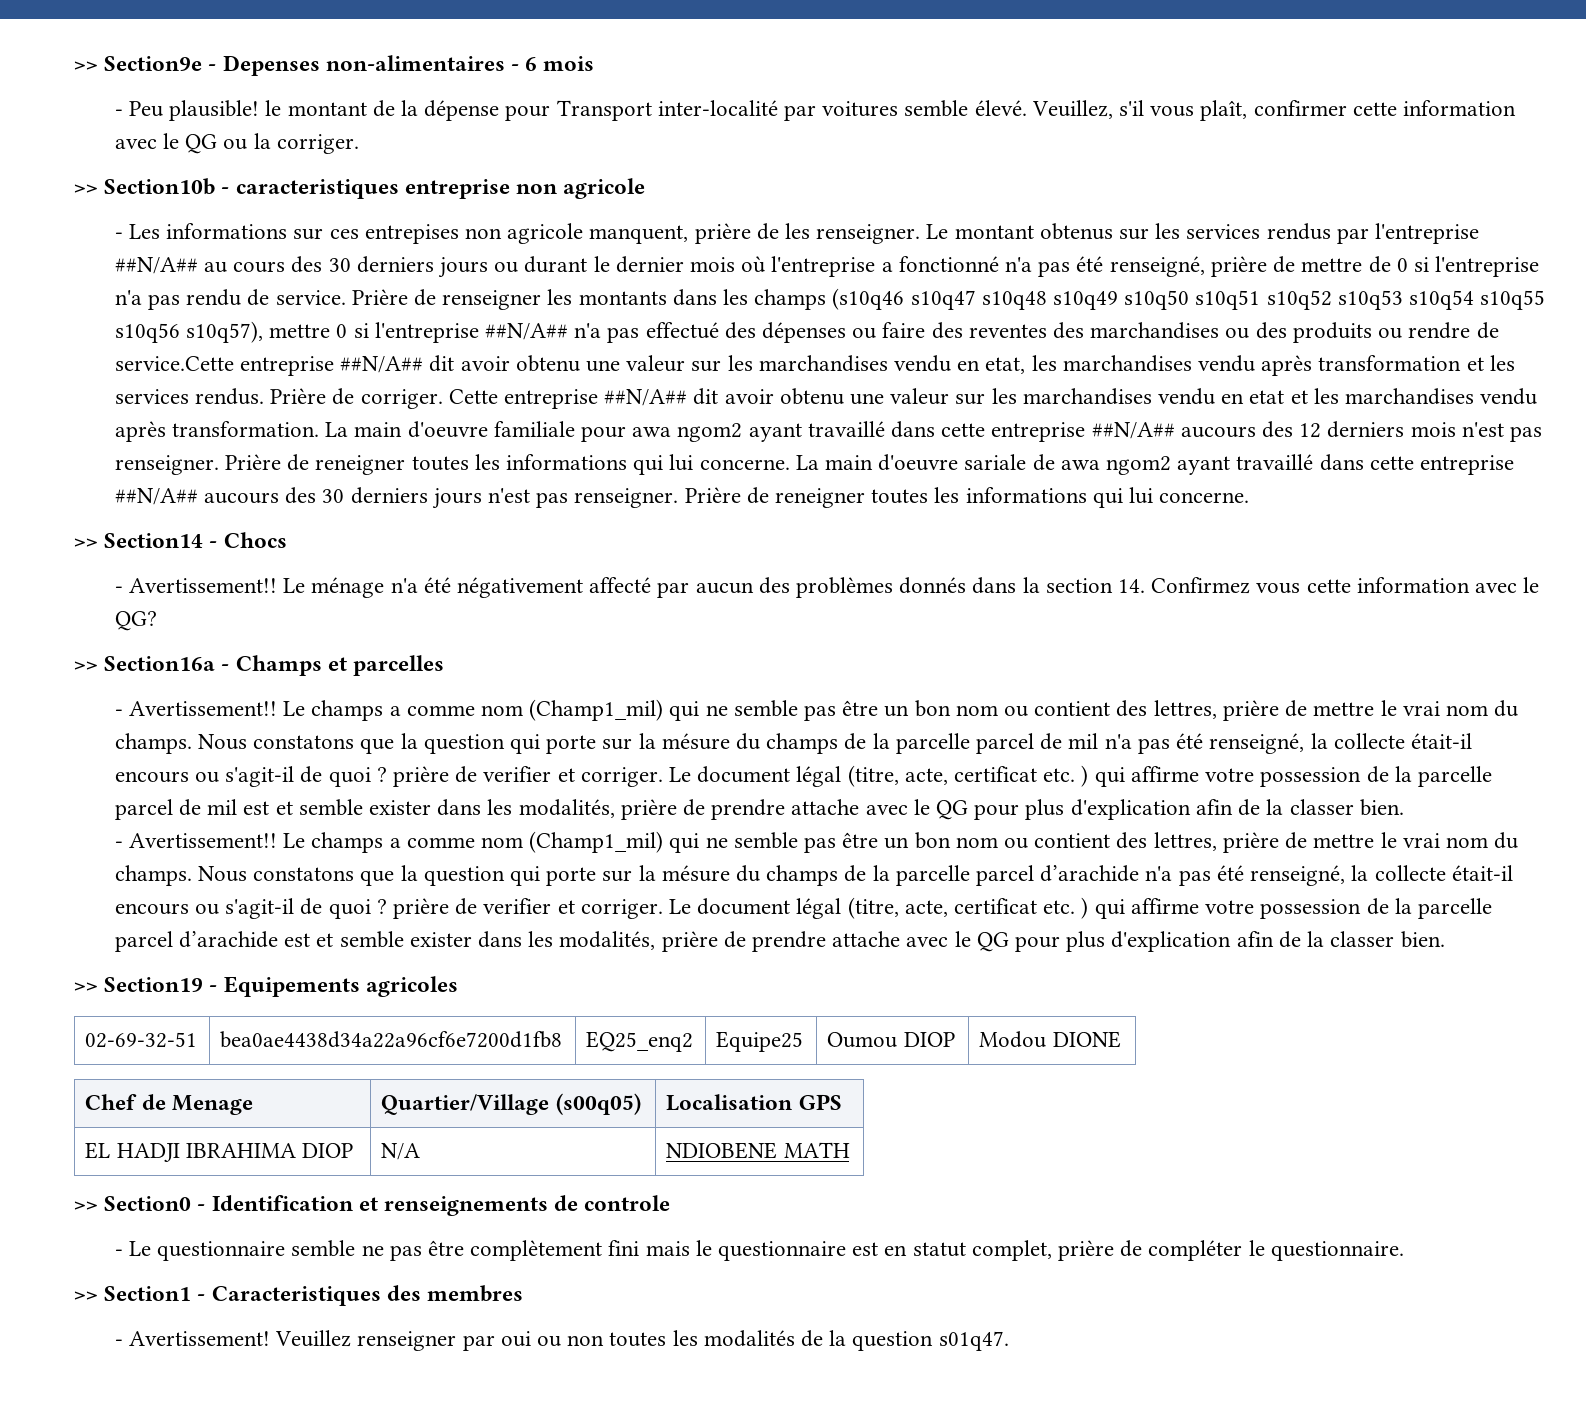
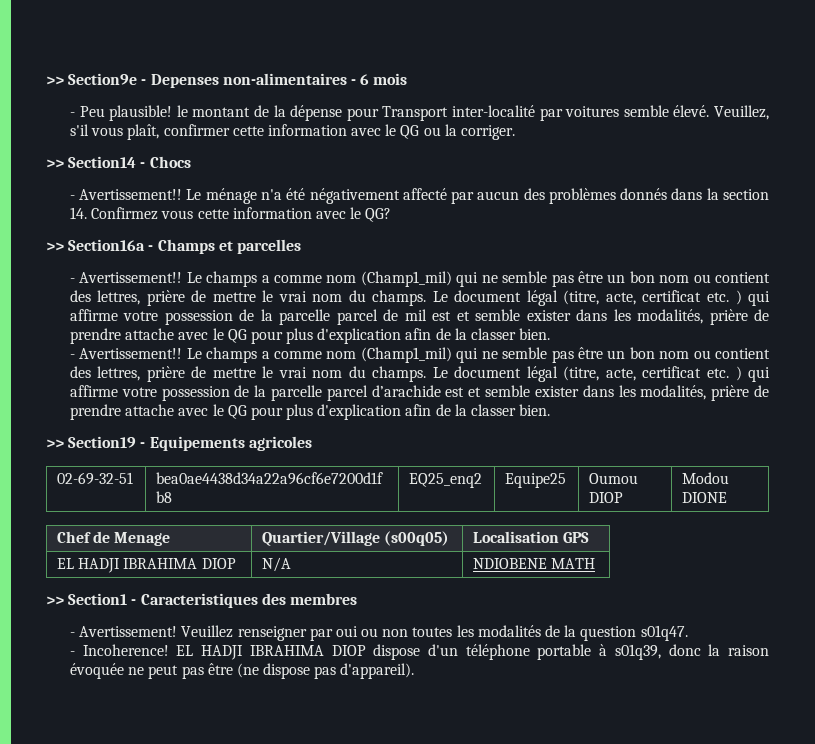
[74,178,646,199] [114,223,1480,244] [114,256,1540,278] [114,288,1546,310] [114,321,1499,343] [114,355,1515,376] [114,388,1538,409] [114,421,1543,442] [114,454,1515,475] [114,487,1250,509] // >> Section10b - caracteristiques entreprise non agricole // - Les informations sur ces entrepises non agricole manquent, prière de les renseigner. Le montant obtenus sur les services rendus par l'entreprise ##N/A## au cours des 30 derniers jours ou durant le dernier mois où l'entreprise a fonctionné n'a pas été renseigné, prière de mettre de 0 si l'entreprise n'a pas rendu de service. Prière de renseigner les montants dans les champs (s10q46 s10q47 s10q48 s10q49 s10q50 s10q51 s10q52 s10q53 s10q54 s10q55 s10q56 s10q57), mettre 0 si l'entreprise ##N/A## n'a pas effectué des dépenses ou faire des reventes des marchandises ou des produits ou rendre de service.Cette entreprise ##N/A## dit avoir obtenu une valeur sur les marchandises vendu en etat, les marchandises vendu après transformation et les services rendus. Prière de corriger. Cette entreprise ##N/A## dit avoir obtenu une valeur sur les marchandises vendu en etat et les marchandises vendu après transformation. La main d'oeuvre familiale pour awa ngom2 ayant travaillé dans cette entreprise ##N/A## aucours des 12 derniers mois n'est pas renseigner. Prière de reneigner toutes les informations qui lui concerne. La main d'oeuvre sariale de awa ngom2 ayant travaillé dans cette entreprise ##N/A## aucours des 30 derniers jours n'est pas renseigner. Prière de reneigner toutes les informations qui lui concerne. -> (515, 132) none
[197,733,1472,754] [114,766,663,787] Nous constatons que la question qui porte sur la mésure du champs de la parcelle parcel de mil n'a pas été renseigné, la collecte était-il encours ou s'agit-il de quoi ? prière de verifier et corriger. -> (427, 298) none
[197,865,1513,886] [114,898,663,919] Nous constatons que la question qui porte sur la mésure du champs de la parcelle parcel d’arachide n'a pas été renseigné, la collecte était-il encours ou s'agit-il de quoi ? prière de verifier et corriger. -> (427, 374) none
[74,1195,671,1216] [114,1240,1404,1261] // >> Section0 - Identification et renseignements de controle // - Le questionnaire semble ne pas être complètement fini mais le questionnaire est en statut complet, prière de compléter le questionnaire. -> (596, 563) none
(1009, 1341) none -> [69,644,769,660] [69,663,415,679] // - Incoherence! EL HADJI IBRAHIMA DIOP dispose d'un téléphone portable à s01q39, donc la raison évoquée ne peut pas être (ne dispose pas d'appareil).

